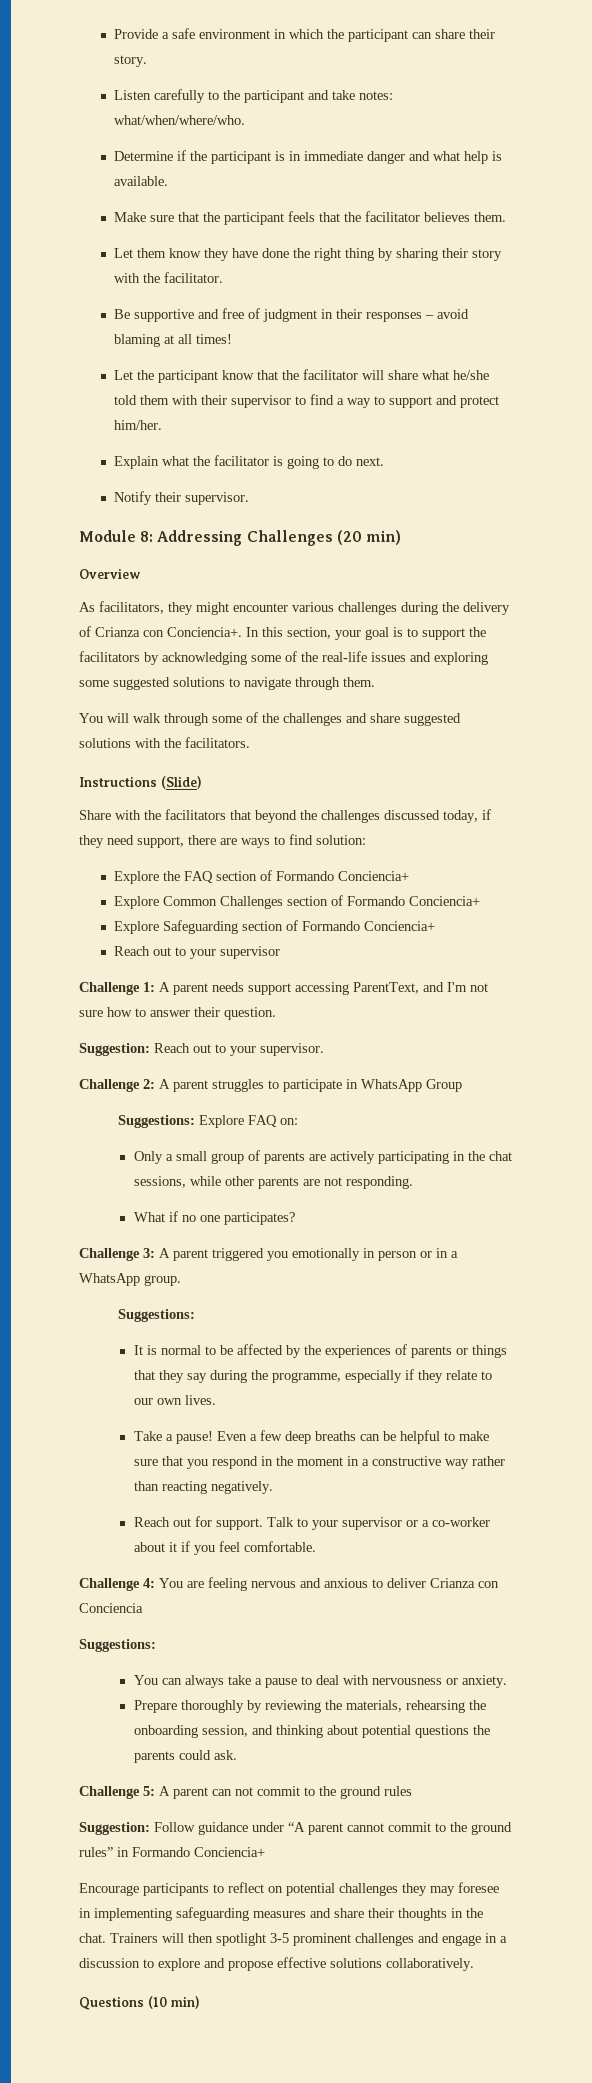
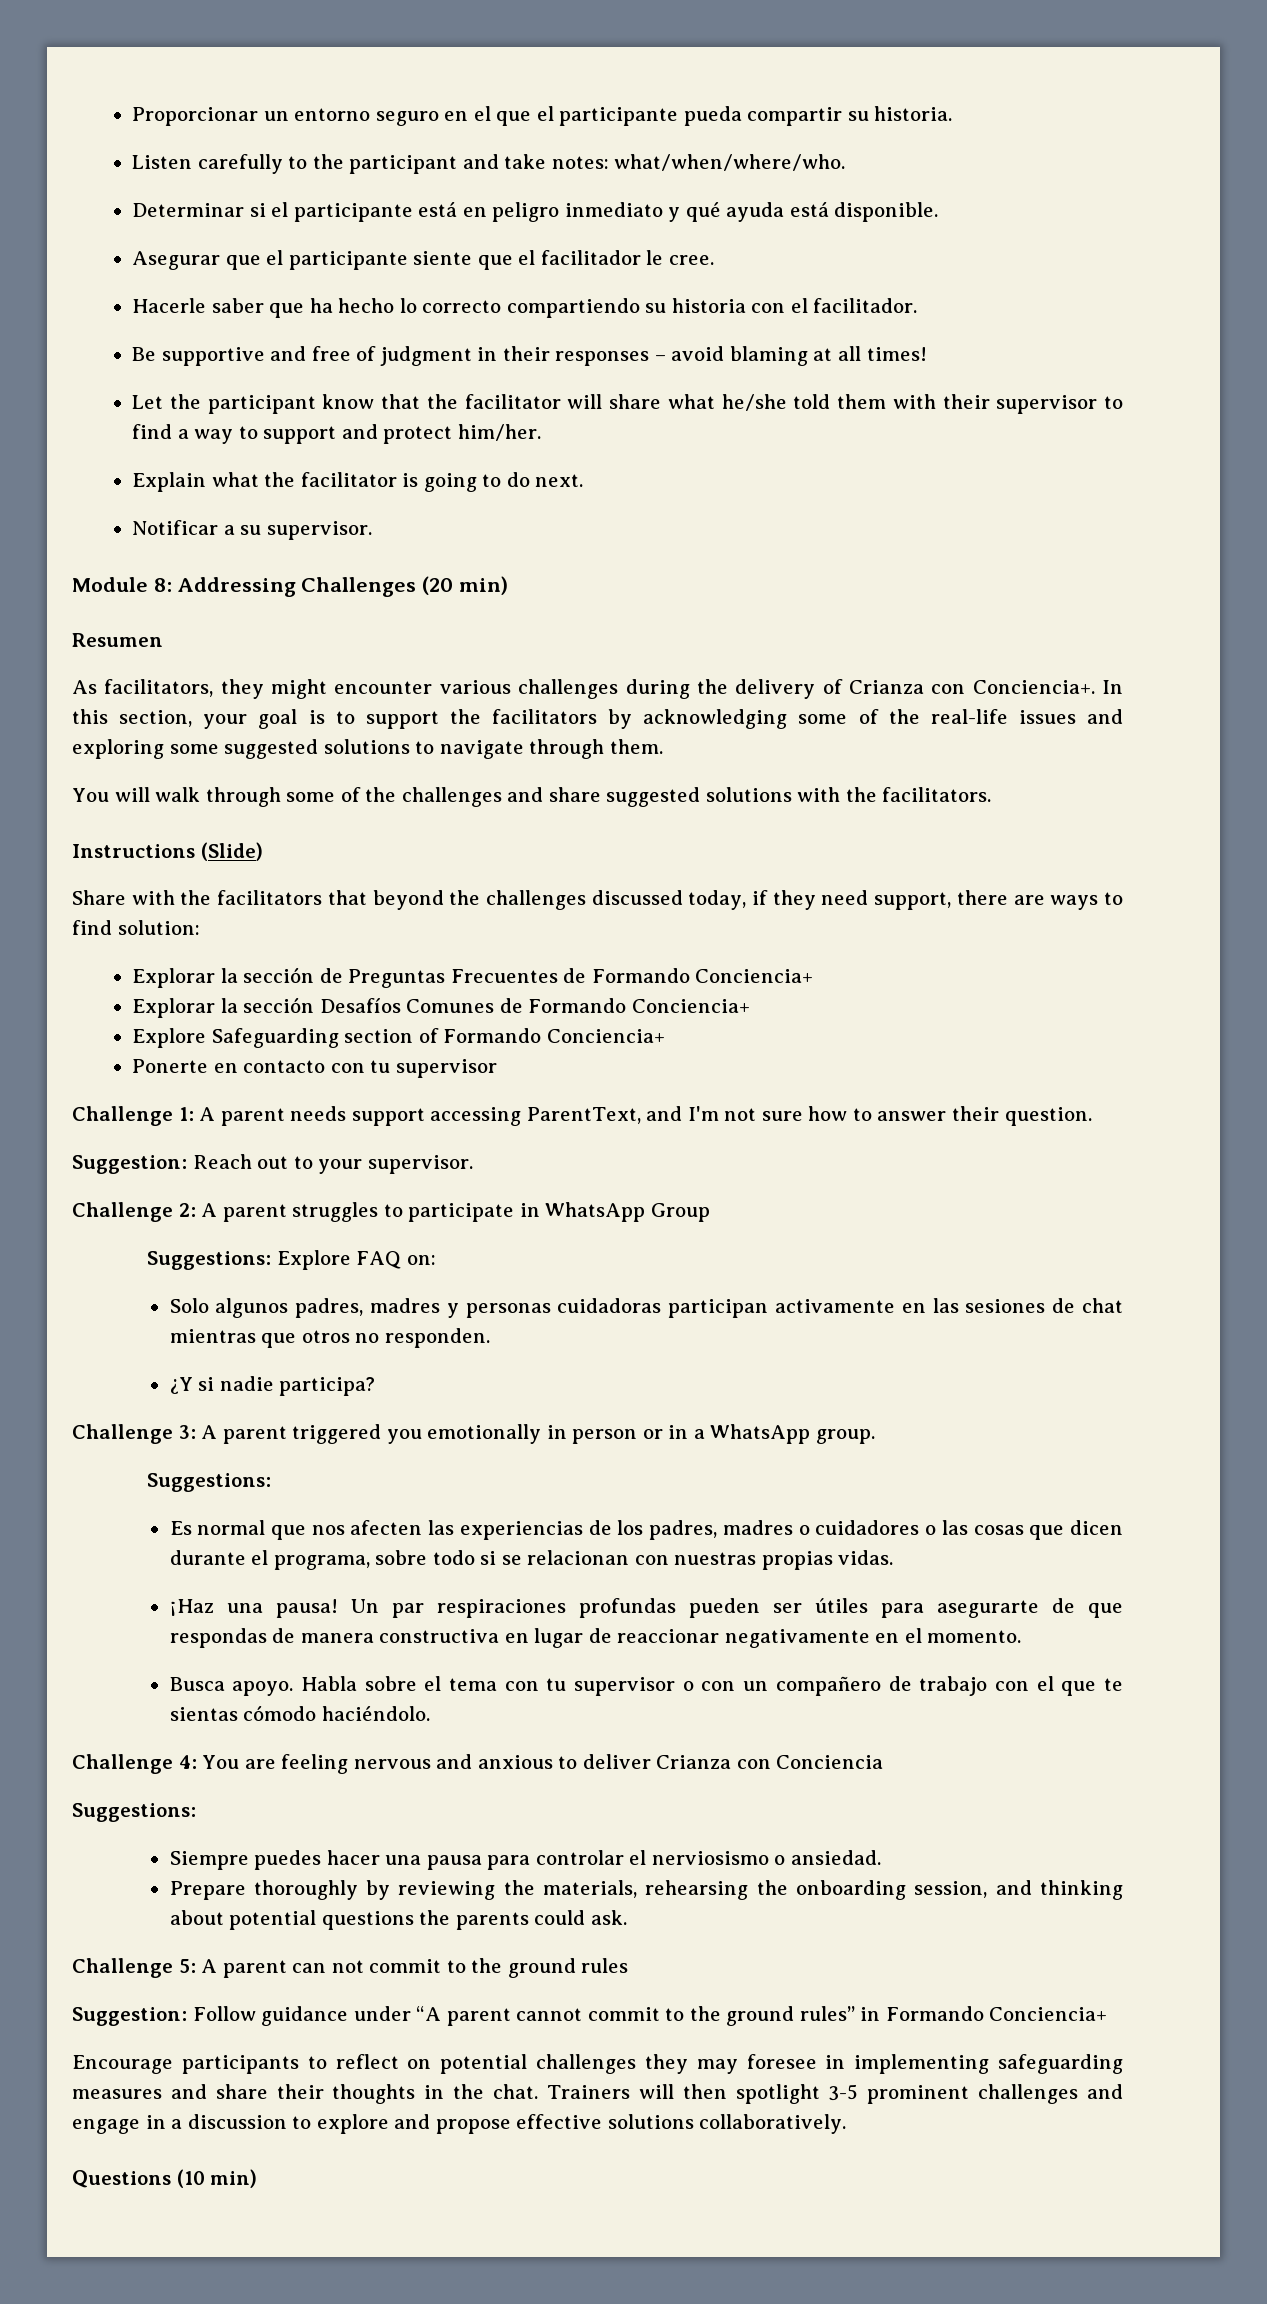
[114,28,496,42] [114,55,148,67] Provide a safe environment in which the participant can share their story. -> [132,106,953,126] Proporcionar un entorno seguro en el que el participante pueda compartir su historia.
[114,150,503,164] [114,176,169,186] [114,211,507,225] [114,248,503,261] [114,272,224,283] Determine if the participant is in immediate danger and what help is available. // Make sure that the participant feels that the facilitator believes them. // Let them know they have done the right thing by sharing their story with the facilitator. -> [132,202,939,222] [132,250,714,270] [132,298,918,318] Determinar si el participante está en peligro inmediato y qué ayuda está disponible. // Asegurar que el participante siente que el facilitador le cree. // Hacerle saber que ha hecho lo correcto compartiendo su historia con el facilitador.
[114,491,182,505] Notify their -> [132,520,262,535] Notificar a su
[79,568,140,579] Overview -> [72,633,163,647] Resumen
[114,870,410,884] [114,895,344,909] Explore the FAQ section of Formando Conciencia+ // Explore Common Challenges section of -> [132,967,814,988] [132,997,523,1018] Explorar la sección de Preguntas Frecuentes de Formando Conciencia+ // Explorar la sección Desafíos Comunes de
[114,946,217,959] Reach out to your -> [132,1059,391,1073] Ponerte en contacto con tu
[133,1150,512,1164] [133,1176,413,1189] [133,1211,295,1225] Only a small group of parents are actively participating in the chat sessions, while other parents are not responding. // What if no one participates? -> [169,1298,1123,1318] [169,1328,490,1348] [169,1376,376,1396] Solo algunos padres, madres y personas cuidadoras participan activamente en las sesiones de chat mientras que otros no responden. // ¿Y si nadie participa?
[133,1344,507,1358] [133,1369,492,1383] [133,1395,216,1405] [133,1430,489,1444] [133,1456,505,1469] [133,1481,273,1494] [133,1516,490,1530] [133,1541,316,1555] It is normal to be affected by the experiences of parents or things that they say during the programme, especially if they relate to our own lives. // Take a pause! Even a few deep breaths can be helpful to make sure that you respond in the moment in a constructive way rather than reacting negatively. // Reach out for support. Talk to your supervisor or a co-worker about it if you feel comfortable. -> [169,1520,1124,1540] [169,1550,894,1570] [169,1598,1124,1618] [169,1628,1022,1648] [169,1676,1124,1696] [169,1705,430,1721] Es normal que nos afecten las experiencias de los padres, madres o cuidadores o las cosas que dicen durante el programa, sobre todo si se relacionan con nuestras propias vidas. // ¡Haz una pausa! Un par respiraciones profundas pueden ser útiles para asegurarte de que respondas de manera constructiva en lugar de reaccionar negativamente en el momento. // Busca apoyo. Habla sobre el tema con tu supervisor o con un compañero de trabajo con el que te sientas cómodo haciéndolo.
[133,1675,507,1688] You can always take a pause to deal with nervousness or anxiety. -> [169,1850,881,1870] Siempre puedes hacer una pausa para controlar el nerviosismo o ansiedad.

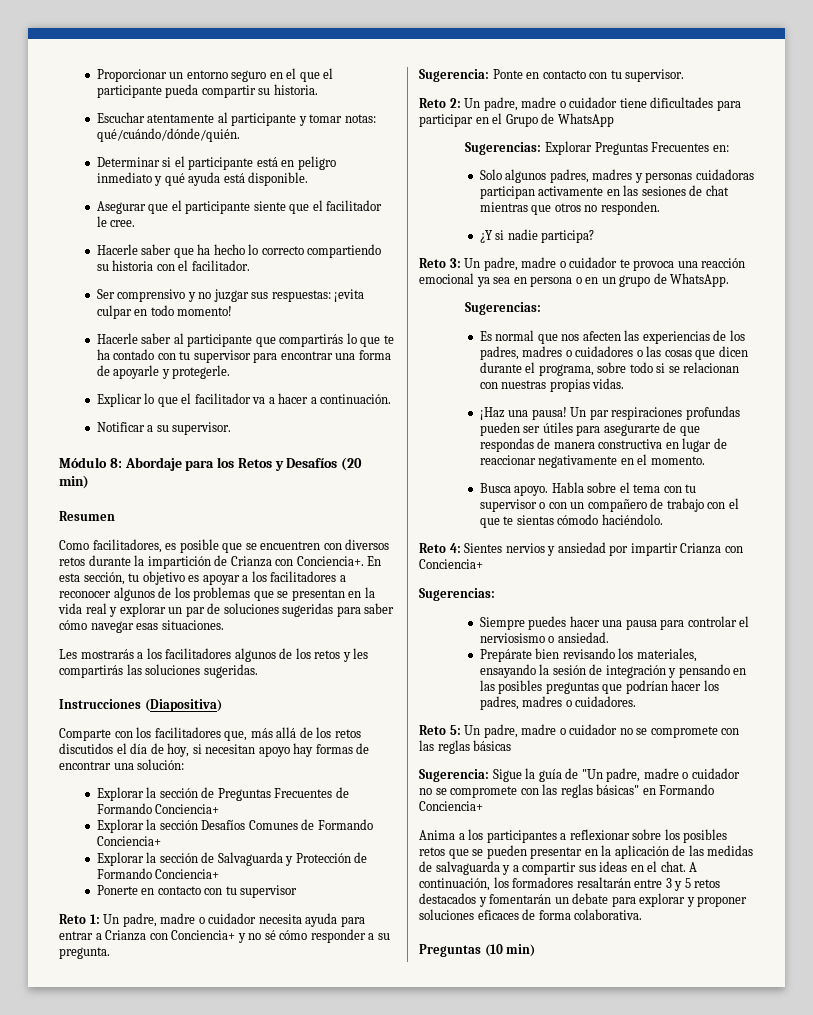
[132,154,846,174] Listen carefully to the participant and take notes: what/when/where/who. -> [96,112,376,126] [96,128,240,142] Escuchar atentamente al participante y tomar notas: qué/cuándo/dónde/quién.
[132,346,927,366] [132,394,1123,414] [132,424,541,444] [132,472,584,492] [132,520,372,540] [72,576,509,597] [72,633,163,647] [72,679,1124,699] [72,709,1123,729] [72,739,663,759] [72,787,992,807] [72,842,263,861] [72,890,1124,910] [72,920,200,935] Be supportive and free of judgment in their responses – avoid blaming at all times! // Let the participant know that the facilitator will share what he/she told them with their supervisor to find a way to support and protect him/her. // Explain what the facilitator is going to do next. // Notificar a su supervisor. // Module 8: Addressing Challenges (20 min) // Resumen // As facilitators, they might encounter various challenges during the delivery of Crianza con Conciencia+. In this section, your goal is to support the facilitators by acknowledging some of the real-life issues and exploring some suggested solutions to navigate through them. // You will walk through some of the challenges and share suggested solutions with the facilitators. // Instructions (Slide) // Share with the facilitators that beyond the challenges discussed today, if they need support, there are ways to find solution: -> [96,289,365,302] [96,305,233,319] [96,333,394,347] [96,349,391,363] [96,365,231,379] [96,393,392,407] [96,422,232,435] [59,457,363,471] [59,475,89,489] [59,511,115,521] [59,539,390,553] [59,555,382,569] [59,571,346,585] [59,587,375,601] [58,603,395,617] [59,620,224,633] [59,648,369,662] [59,664,258,678] [59,699,222,712] [59,727,361,741] [59,743,370,757] [59,759,185,770] Ser comprensivo y no juzgar sus respuestas: ¡evita culpar en todo momento! // Hacerle saber al participante que compartirás lo que te ha contado con tu supervisor para encontrar una forma de apoyarle y protegerle. // Explicar lo que el facilitador va a hacer a continuación. // Notificar a su supervisor. // Módulo 8: Abordaje para los Retos y Desafíos (20 min) // Resumen // Como facilitadores, es posible que se encuentren con diversos retos durante la impartición de Crianza con Conciencia+. En esta sección, tu objetivo es apoyar a los facilitadores a reconocer algunos de los problemas que se presentan en la vida real y explorar un par de soluciones sugeridas para saber cómo navegar esas situaciones. // Les mostrarás a los facilitadores algunos de los retos y les compartirás las soluciones sugeridas. // Instrucciones (Diapositiva) // Comparte con los facilitadores que, más allá de los retos discutidos el día de hoy, si necesitan apoyo hay formas de encontrar una solución:
[132,1028,439,1048] Explore Safeguarding section of -> [96,852,368,866] Explorar la sección de Salvaguarda y Protección de
[72,1106,1092,1126] [72,1154,473,1174] [72,1202,710,1222] [146,1250,436,1270] Challenge 1: A parent needs support accessing ParentText, and I'm not sure how to answer their question. // Suggestion: Reach out to your supervisor. // Challenge 2: A parent struggles to participate in WhatsApp Group // Suggestions: Explore FAQ on: -> [59,913,365,927] [59,929,390,943] [59,947,110,959] [419,69,685,82] [419,97,741,111] [419,113,614,127] [465,141,729,155] Reto 1: Un padre, madre o cuidador necesita ayuda para entrar a Crianza con Conciencia+ y no sé cómo responder a su pregunta. // Sugerencia: Ponte en contacto con tu supervisor. // Reto 2: Un padre, madre o cuidador tiene dificultades para participar en el Grupo de WhatsApp // Sugerencias: Explorar Preguntas Frecuentes en:
[72,1424,875,1444] [146,1473,271,1492] Challenge 3: A parent triggered you emotionally in person or in a WhatsApp group. // Suggestions: -> [419,257,746,271] [419,273,730,287] [465,302,542,315] Reto 3: Un padre, madre o cuidador te provoca una reacción emocional ya sea en persona o en un grupo de WhatsApp. // Sugerencias:
[72,1754,884,1774] [72,1803,196,1822] Challenge 4: You are feeling nervous and anxious to deliver Crianza con Conciencia // Suggestions: -> [419,542,743,556] [419,559,483,569] [419,588,495,601] Reto 4: Sientes nervios y ansiedad por impartir Crianza con Conciencia+ // Sugerencias:
[169,1880,1123,1900] [169,1910,627,1930] [72,1958,629,1978] [72,2006,1108,2026] [72,2054,1124,2074] [72,2084,1123,2104] [72,2114,847,2134] [72,2170,171,2188] Prepare thoroughly by reviewing the materials, rehearsing the onboarding session, and thinking about potential questions the parents could ask. // Challenge 5: A parent can not commit to the ground rules // Suggestion: Follow guidance under “A parent cannot commit to the ground rules” in Formando Conciencia+ // Encourage participants to reflect on potential challenges they may foresee in implementing safeguarding measures and share their thoughts in the chat. Trainers will then spotlight 3-5 prominent challenges and engage in a discussion to explore and propose effective solutions collaboratively. // Questions -> [479,648,697,662] [479,664,747,678] [479,680,719,694] [479,696,637,710] [419,724,740,738] [419,740,512,754] [419,768,740,782] [419,784,715,798] [419,801,483,811] [419,829,728,843] [419,845,754,859] [419,861,698,875] [419,877,721,891] [419,893,748,907] [419,909,643,920] [419,944,481,957] Prepárate bien revisando los materiales, ensayando la sesión de integración y pensando en las posibles preguntas que podrían hacer los padres, madres o cuidadores. // Reto 5: Un padre, madre o cuidador no se compromete con las reglas básicas // Sugerencia: Sigue la guía de "Un padre, madre o cuidador no se compromete con las reglas básicas" en Formando Conciencia+ // Anima a los participantes a reflexionar sobre los posibles retos que se pueden presentar en la aplicación de las medidas de salvaguarda y a compartir sus ideas en el chat. A continuación, los formadores resaltarán entre 3 y 5 retos destacados y fomentarán un debate para explorar y proponer soluciones eficaces de forma colaborativa. // Preguntas

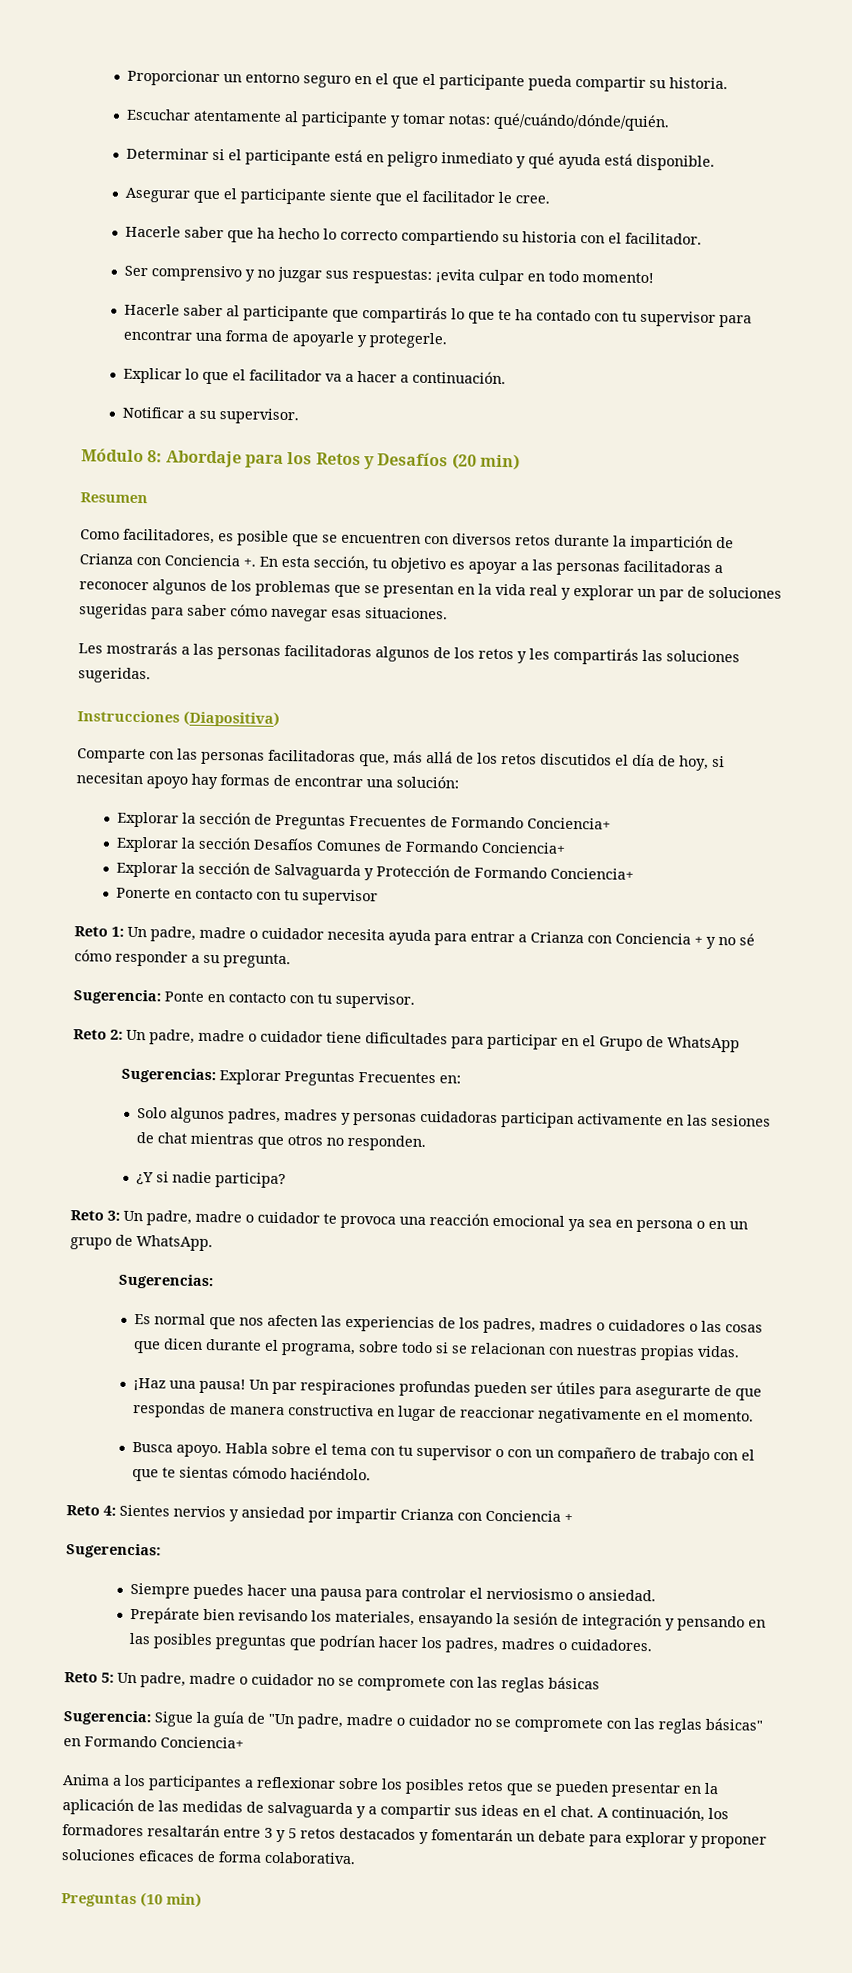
[296,556,364,566] Conciencia+. -> [164,554,256,567] Conciencia +.
[251,571,337,582] los facilitadores -> [532,559,711,576] las personas facilitadoras
[146,648,232,659] los facilitadores -> [193,643,372,660] las personas facilitadoras
[136,727,221,738] los facilitadores -> [177,748,356,765] las personas facilitadoras
[171,930,236,940] Conciencia+ -> [615,932,703,945] Conciencia +
[419,559,483,569] Conciencia+ -> [485,1509,573,1523] Conciencia +

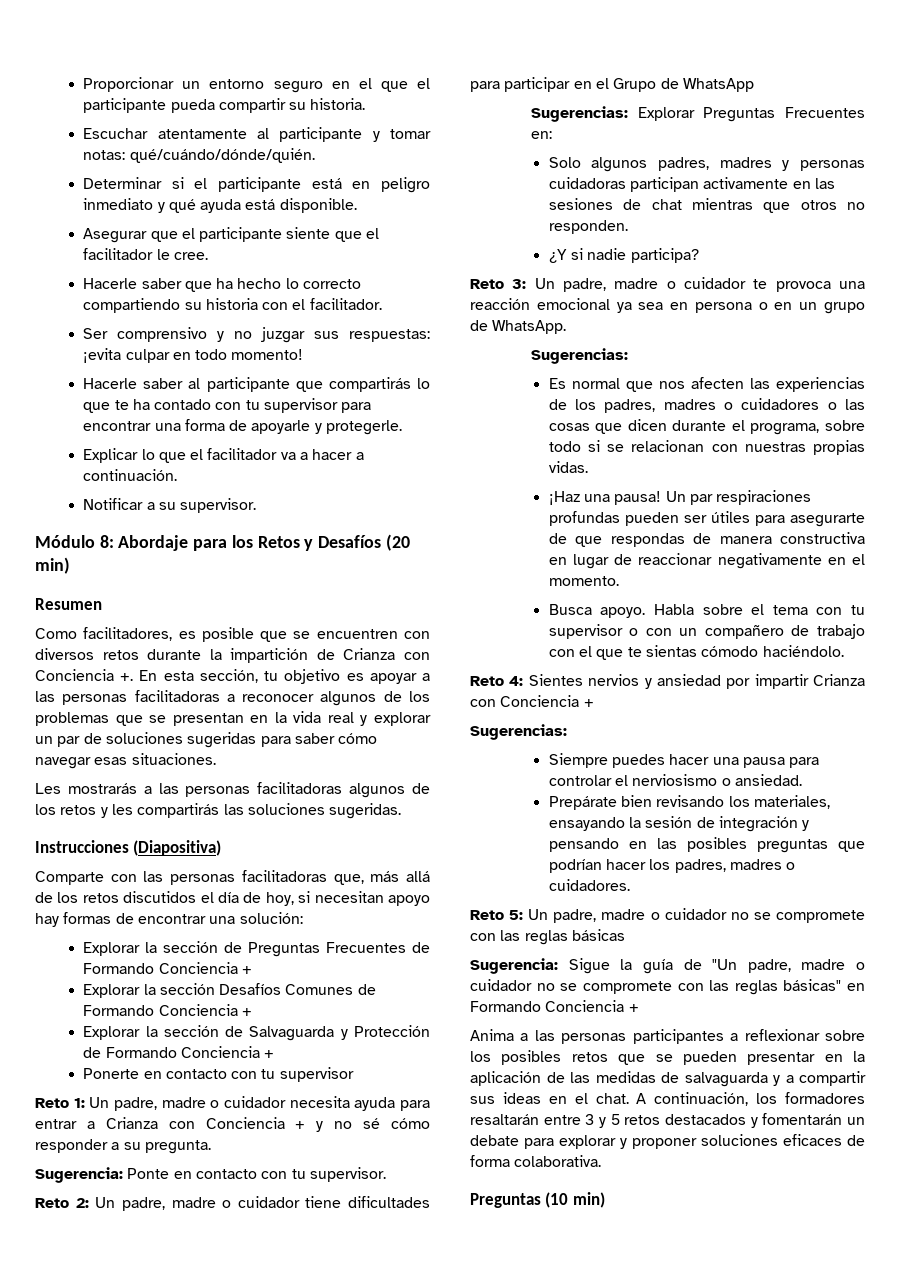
[526,817,611,830] Conciencia+ -> [158,962,252,974] Conciencia +
[480,841,565,854] Conciencia+ -> [158,1004,252,1016] Conciencia +
[549,867,634,880] Conciencia+ -> [180,1046,275,1058] Conciencia +
[160,1736,244,1749] Conciencia+ -> [545,1000,639,1012] Conciencia +
[124,1774,146,1787] los -> [534,1030,627,1044] las personas

